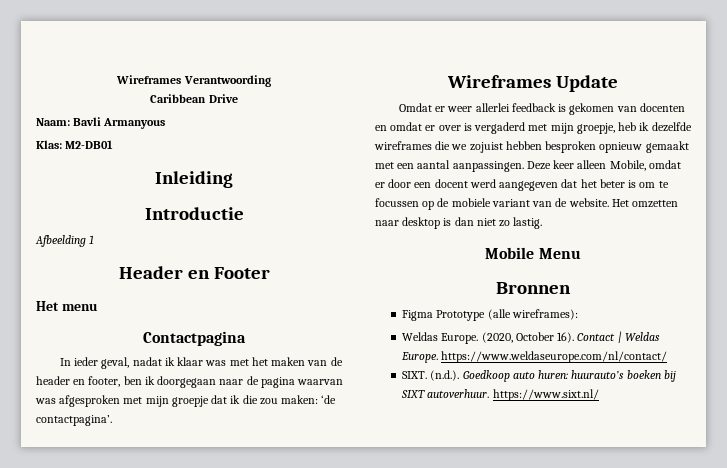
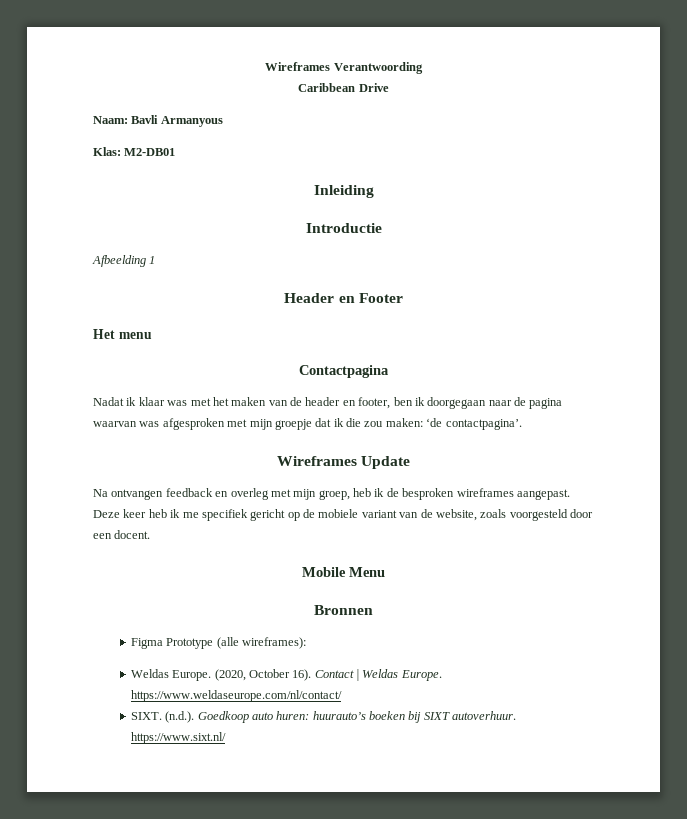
[59,357,162,369] In ieder geval, nadat -> [93,397,124,406] Nadat
[398,103,685,115] [375,122,692,134] [374,141,689,153] [375,160,681,172] [375,179,669,191] [375,198,419,207] Omdat er weer allerlei feedback is gekomen van docenten en omdat er over is vergaderd met mijn groepje, heb ik dezelfde wireframes die we zojuist hebben besproken opnieuw gemaakt met een aantal aanpassingen. Deze keer alleen Mobile, omdat er door een docent werd aangegeven dat het beter is om te focussen -> [93,488,570,500] [93,509,286,521] Na ontvangen feedback en overleg met mijn groep, heb ik de besproken wireframes aangepast. Deze keer heb ik me specifiek gericht
[568,198,679,208] [375,217,543,229] website. Het omzetten naar desktop is dan niet zo lastig. -> [435,509,593,521] [93,530,151,539] website, zoals voorgesteld door een docent.

